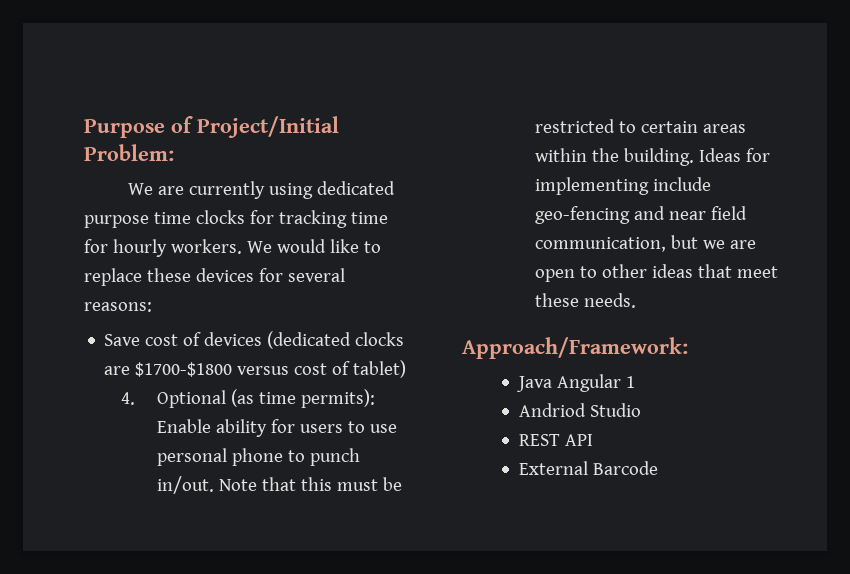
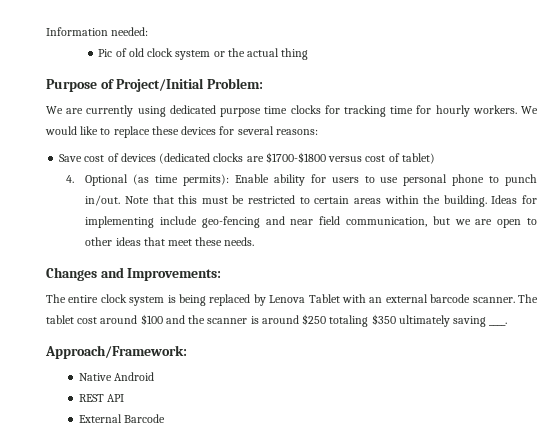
(84, 128) none -> [46,27,149,36] [98,48,309,60] Information needed: // Pic of old clock system or the actual thing //
[462,337,688,359] [516,374,635,392] [518,403,641,417] Approach/Framework: // Java Angular 1 // Andriod Studio -> [46,267,222,281] [46,294,538,306] [46,314,508,327] [45,345,187,359] [78,372,155,381] Changes and Improvements: // The entire clock system is being replaced by Lenova Tablet with an external barcode scanner. The tablet cost around $100 and the scanner is around $250 totaling $350 ultimately saving ____. // Approach/Framework: // Native Android

